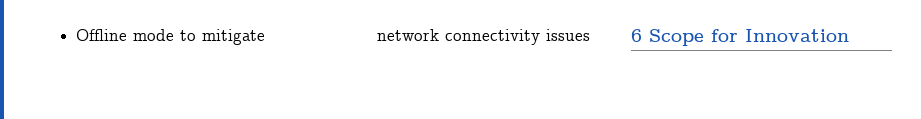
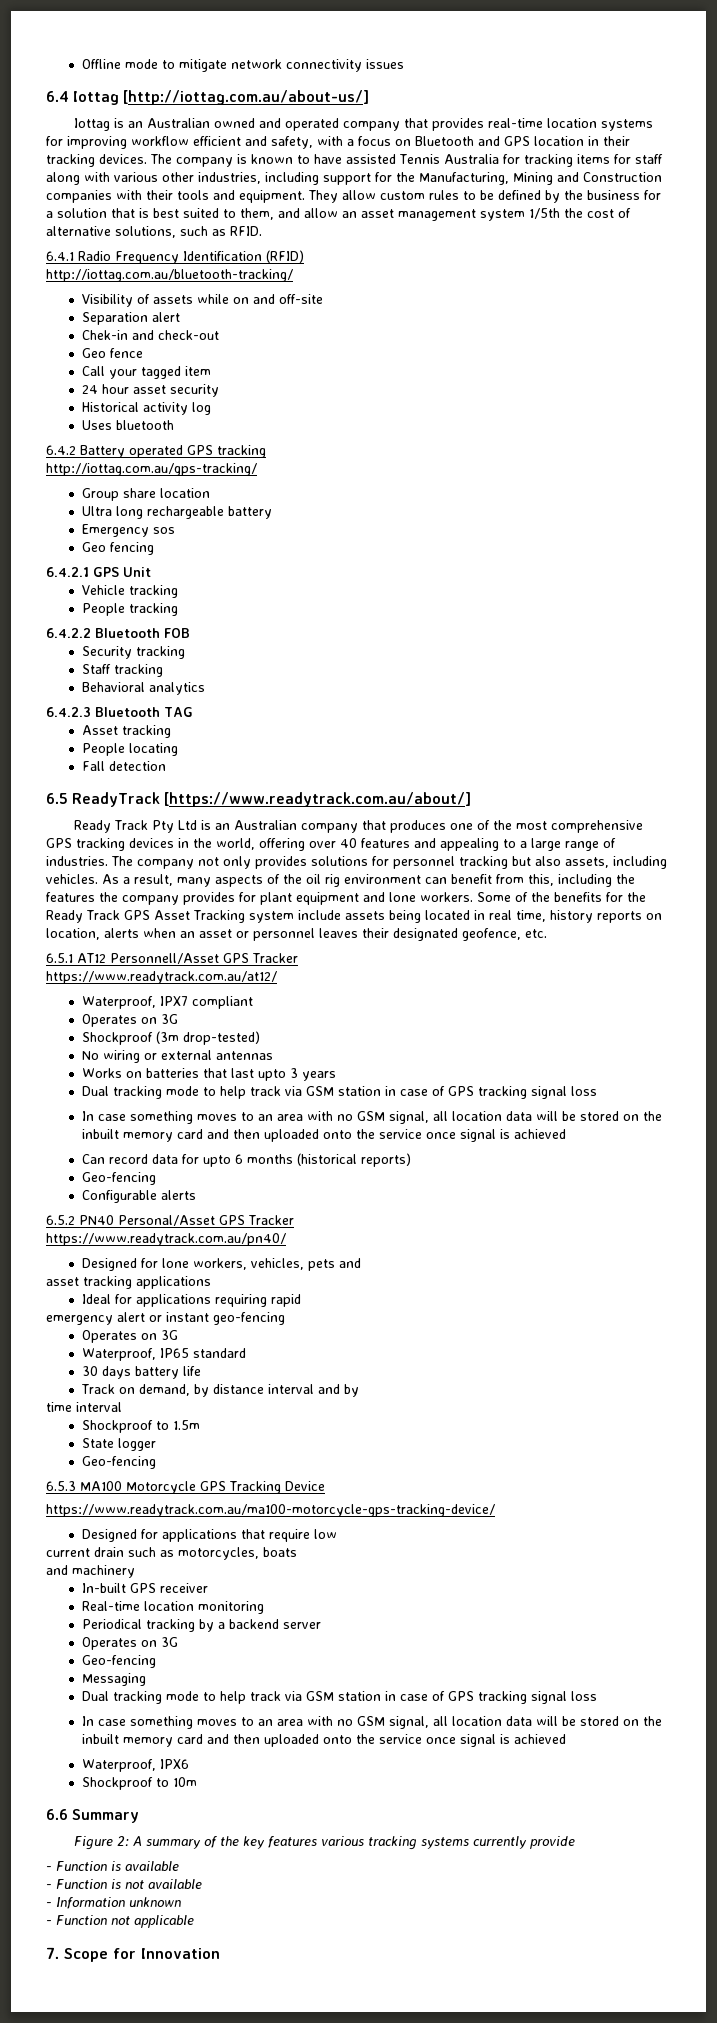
[631,29,642,42] 6 -> [46,90,370,105] [73,118,653,131] [46,136,630,149] [46,154,663,167] [46,172,662,185] [46,190,661,203] [46,208,631,221] [46,226,262,238] [46,250,304,264] [46,269,293,282] [82,294,324,307] [82,312,181,325] [82,330,220,340] [82,348,144,358] [82,366,212,379] [82,384,220,397] [82,402,212,415] [82,420,175,430] [46,445,266,458] [46,463,257,476] [82,488,211,501] [82,506,273,519] [82,524,176,537] [82,542,155,555] [46,567,151,577] [82,585,179,598] [82,603,179,616] [46,628,190,638] [82,646,186,659] [82,664,164,677] [82,682,206,695] [46,707,193,717] [82,725,172,738] [82,743,179,756] [82,761,167,771] [46,792,472,807] [73,820,643,833] [46,838,616,851] [46,856,667,869] [46,874,635,887] [46,892,646,905] [46,910,662,923] [46,928,547,941] [46,953,298,964] [46,971,277,984] [82,996,254,1009] [82,1014,179,1027] [82,1031,261,1045] [82,1050,274,1063] [82,1068,337,1081] [82,1086,598,1099] [82,1111,663,1124] [82,1129,567,1142] [82,1153,412,1167] [82,1172,157,1185] [82,1190,197,1203] [46,1215,294,1226] [46,1233,286,1246] [82,1258,362,1271] [46,1276,211,1289] [82,1294,302,1307] [46,1312,285,1325] [82,1330,179,1343] [82,1348,247,1361] [82,1366,202,1379] [81,1384,360,1397] [46,1402,122,1412] [82,1420,201,1433] [82,1438,157,1451] [82,1456,157,1469] [46,1481,325,1494] [46,1504,495,1517] [82,1529,338,1542] [46,1547,297,1560] [46,1565,135,1578] [82,1583,209,1593] [82,1601,265,1614] [82,1619,322,1632] [82,1637,179,1650] [82,1655,157,1668] [82,1673,147,1686] [82,1691,598,1704] [82,1716,663,1729] [82,1734,567,1747] [82,1759,190,1772] [82,1777,198,1790] [46,1809,140,1823] [73,1836,575,1850] [46,1861,179,1871] [46,1879,202,1889] [46,1897,181,1909] [46,1915,194,1928] [46,1947,59,1959] 6.4 Iottag [http://iottag.com.au/about-us/] // Iottag is an Australian owned and operated company that provides real-time location systems for improving workflow efficient and safety, with a focus on Bluetooth and GPS location in their tracking devices. The company is known to have assisted Tennis Australia for tracking items for staff along with various other industries, including support for the Manufacturing, Mining and Construction companies with their tools and equipment. They allow custom rules to be defined by the business for a solution that is best suited to them, and allow an asset management system 1/5th the cost of alternative solutions, such as RFID. // 6.4.1 Radio Frequency Identification (RFID) // http://iottag.com.au/bluetooth-tracking/ // Visibility of assets while on and off-site // Separation alert // Chek-in and check-out // Geo fence // Call your tagged item // 24 hour asset security // Historical activity log // Uses bluetooth // 6.4.2 Battery operated GPS tracking // http://iottag.com.au/gps-tracking/ // Group share location // Ultra long rechargeable battery // Emergency sos // Geo fencing // 6.4.2.1 GPS Unit // Vehicle tracking // People tracking // 6.4.2.2 Bluetooth FOB // Security tracking // Staff tracking // Behavioral analytics // 6.4.2.3 Bluetooth TAG // Asset tracking // People locating // Fall detection // 6.5 ReadyTrack [https://www.readytrack.com.au/about/] // Ready Track Pty Ltd is an Australian company that produces one of the most comprehensive GPS tracking devices in the world, offering over 40 features and appealing to a large range of industries. The company not only provides solutions for personnel tracking but also assets, including vehicles. As a result, many aspects of the oil rig environment can benefit from this, including the features the company provides for plant equipment and lone workers. Some of the benefits for the Ready Track GPS Asset Tracking system include assets being located in real time, history reports on location, alerts when an asset or personnel leaves their designated geofence, etc. // 6.5.1 AT12 Personnell/Asset GPS Tracker // https://www.readytrack.com.au/at12/ // Waterproof, IPX7 compliant // Operates on 3G // Shockproof (3m drop-tested) // No wiring or external antennas // Works on batteries that last upto 3 years // Dual tracking mode to help track via GSM station in case of GPS tracking signal loss // In case something moves to an area with no GSM signal, all location data will be stored on the inbuilt memory card and then uploaded onto the service once signal is achieved // Can record data for upto 6 months (historical reports) // Geo-fencing // Configurable alerts // 6.5.2 PN40 Personal/Asset GPS Tracker // https://www.readytrack.com.au/pn40/ // Designed for lone workers, vehicles, pets and // asset tracking applications // Ideal for applications requiring rapid // emergency alert or instant geo-fencing // Operates on 3G // Waterproof, IP65 standard // 30 days battery life // Track on demand, by distance interval and by // time interval // Shockproof to 1.5m // State logger // Geo-fencing // 6.5.3 MA100 Motorcycle GPS Tracking Device // https://www.readytrack.com.au/ma100-motorcycle-gps-tracking-device/ // Designed for applications that require low // current drain such as motorcycles, boats // and machinery // In-built GPS receiver // Real-time location monitoring // Periodical tracking by a backend server // Operates on 3G // Geo-fencing // Messaging // Dual tracking mode to help track via GSM station in case of GPS tracking signal loss // In case something moves to an area with no GSM signal, all location data will be stored on the inbuilt memory card and then uploaded onto the service once signal is achieved // Waterproof, IPX6 // Shockproof to 10m // 6.6 Summary // Figure 2: A summary of the key features various tracking systems currently provide // - Function is available // - Function is not available // - Information unknown // - Function not applicable // 7.

